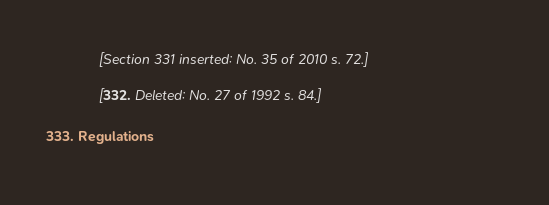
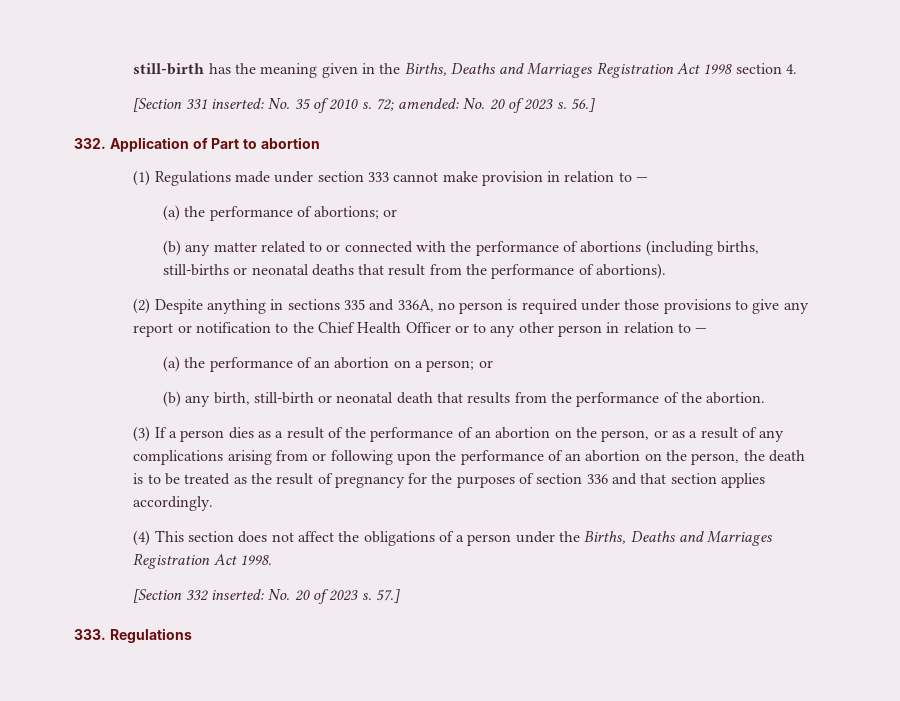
(98, 59) none -> [133,62,798,78] still-birth has the meaning given in the Births, Deaths and Marriages Registration Act 1998 section 4. //
[344,52,369,67] [98,88,322,103] 72.] // [332. Deleted: No. 27 of 1992 s. 84.] -> [375,98,596,113] [74,137,320,152] [133,170,649,186] [162,205,398,221] [162,240,760,256] [162,263,667,279] [133,298,809,314] [133,322,708,337] [162,356,493,372] [162,391,766,407] [133,426,785,442] [133,450,806,465] [133,473,766,488] [133,496,214,511] [133,530,774,546] [133,553,272,569] [133,589,400,604] 72; amended: No. 20 of 2023 s. 56.] // 332. Application of Part to abortion // (1) Regulations made under section 333 cannot make provision in relation to — // (a) the performance of abortions; or // (b) any matter related to or connected with the performance of abortions (including births, still-births or neonatal deaths that result from the performance of abortions). // (2) Despite anything in sections 335 and 336A, no person is required under those provisions to give any report or notification to the Chief Health Officer or to any other person in relation to — // (a) the performance of an abortion on a person; or // (b) any birth, still-birth or neonatal death that results from the performance of the abortion. // (3) If a person dies as a result of the performance of an abortion on the person, or as a result of any complications arising from or following upon the performance of an abortion on the person, the death is to be treated as the result of pregnancy for the purposes of section 336 and that section applies accordingly. // (4) This section does not affect the obligations of a person under the Births, Deaths and Marriages Registration Act 1998. // [Section 332 inserted: No. 20 of 2023 s. 57.]

